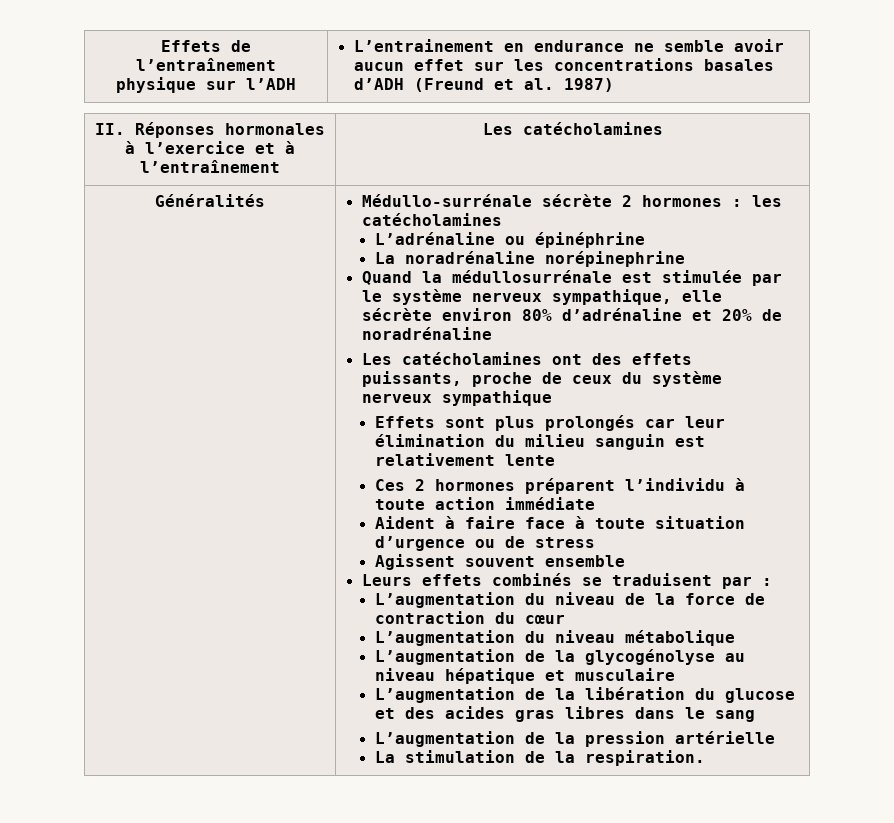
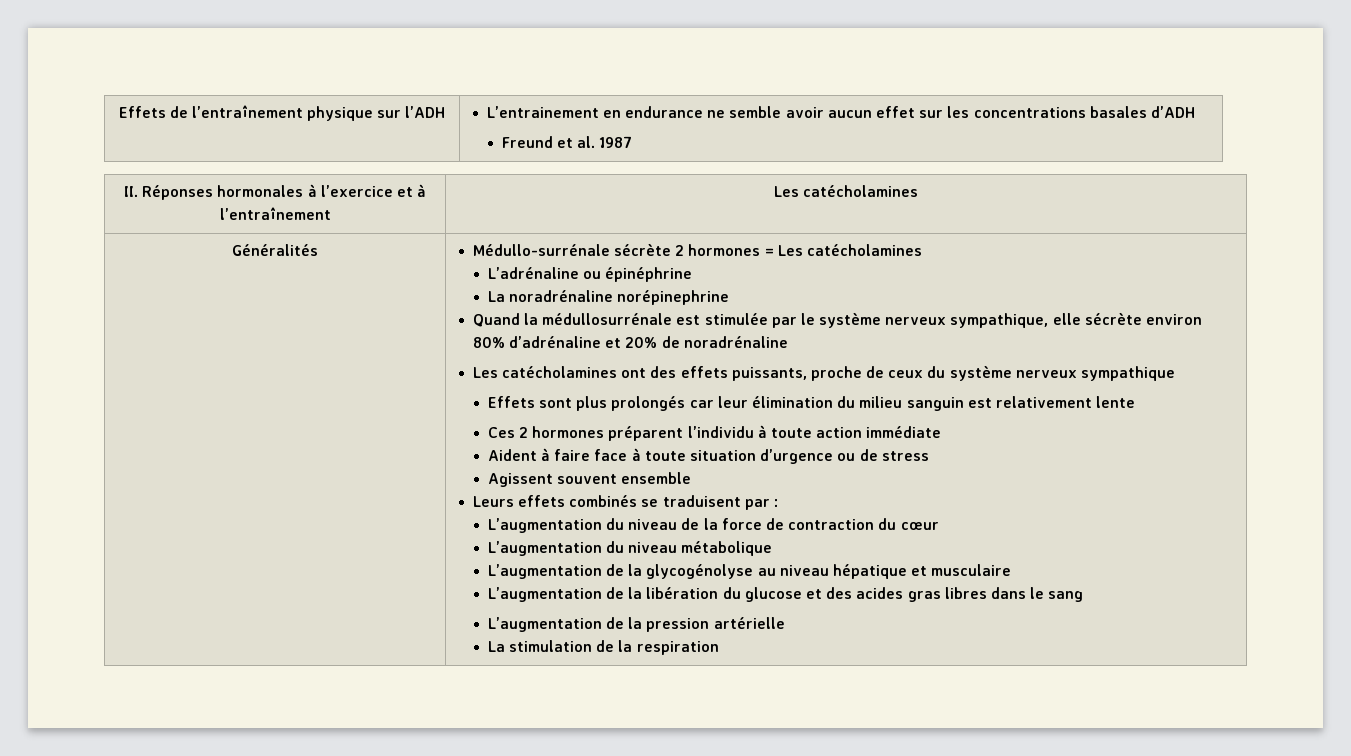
[413,78,484,92] (Freund -> [501,136,553,148] // Freund
[563,78,614,92] 1987) -> [599,136,633,148] 1987
[731,195,782,207] : les -> [764,245,803,256] = Les
[584,750,705,766] respiration. -> [636,641,719,655] respiration

